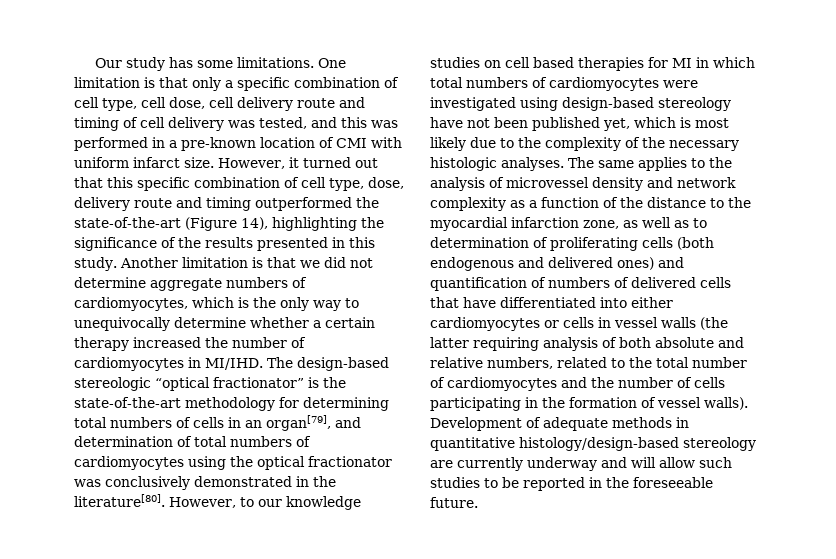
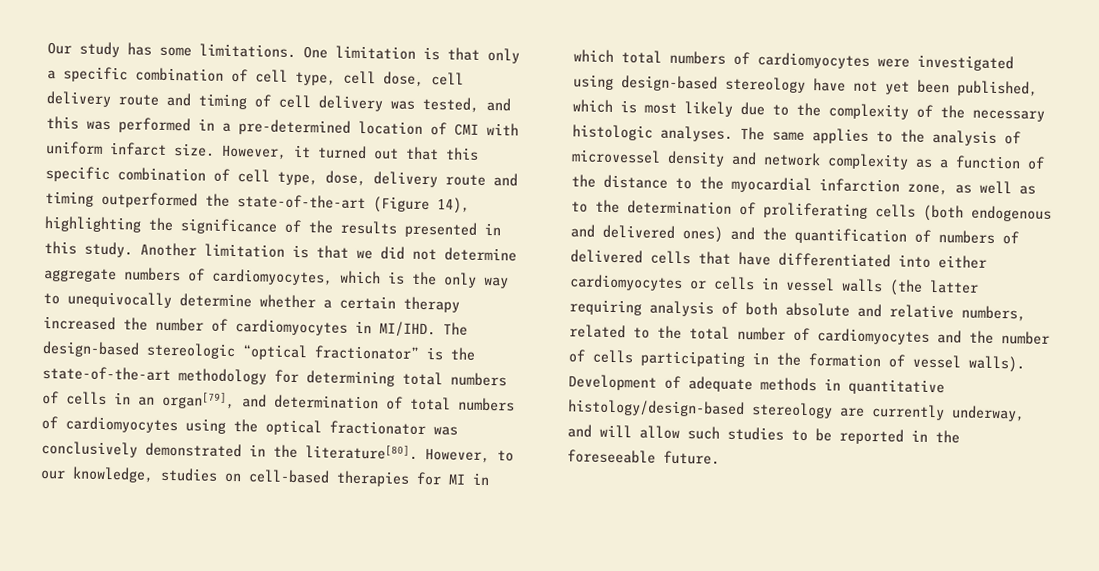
[181,137,256,151] pre-known -> [238,119,351,136] pre-determined
[285,496,361,510] knowledge -> [72,466,154,483] knowledge,
[505,57,574,68] cell based -> [248,469,330,484] cell-based
[494,117,630,131] been published yet, -> [885,79,1038,97] yet been published,
(707, 223) none -> [595,199,620,214] the
(684, 262) none -> [762,227,787,241] the
[527,457,597,471] underway -> [951,405,1025,422] underway,

